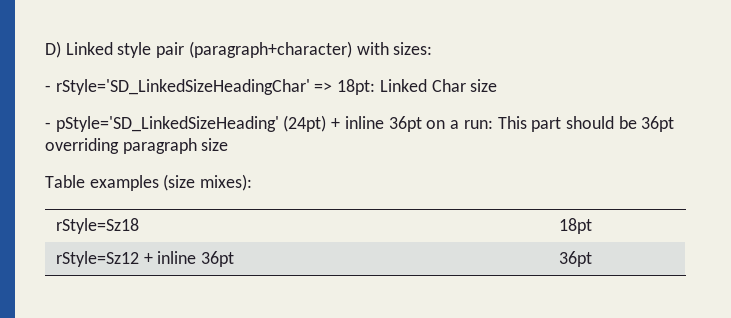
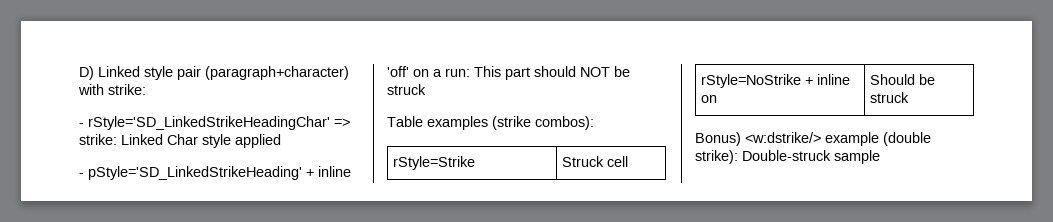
[393,42,433,55] [45,79,498,95] [45,115,422,132] sizes: // - rStyle='SD_LinkedSizeHeadingChar' => 18pt: Linked Char size // - pStyle='SD_LinkedSizeHeading' (24pt) + inline 36pt -> [108,84,146,95] [79,116,350,130] [79,134,281,148] [79,166,351,180] [387,66,409,77] strike: // - rStyle='SD_LinkedStrikeHeadingChar' => strike: Linked Char style applied // - pStyle='SD_LinkedStrikeHeading' + inline 'off'
[618,116,675,132] [45,138,229,154] [45,174,253,191] [55,218,139,234] [558,218,592,234] [55,251,235,267] [558,251,592,267] be 36pt overriding paragraph size // Table examples (size mixes): // rStyle=Sz18 | 18pt // rStyle=Sz12 + inline 36pt | 36pt -> [580,66,630,77] [387,84,426,95] [387,116,594,130] [393,156,476,170] [562,156,629,167] [701,74,851,88] [701,95,718,103] [870,74,936,85] [870,92,910,103] [695,132,931,146] [695,150,880,164] NOT be struck // Table examples (strike combos): // rStyle=Strike | Struck cell // rStyle=NoStrike + inline on | Should be struck // Bonus) <w:dstrike/> example (double strike): Double-struck sample

